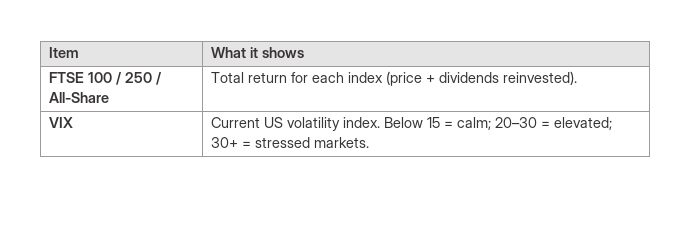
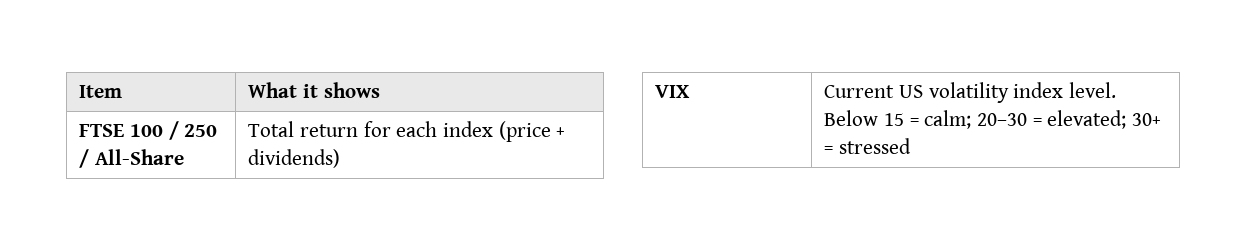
[439,71,578,85] dividends reinvested). -> [248,149,341,168] dividends)
[343,117,381,128] index. -> [1013,82,1116,98] index level.
[314,137,370,148] markets. -> (911, 146) none

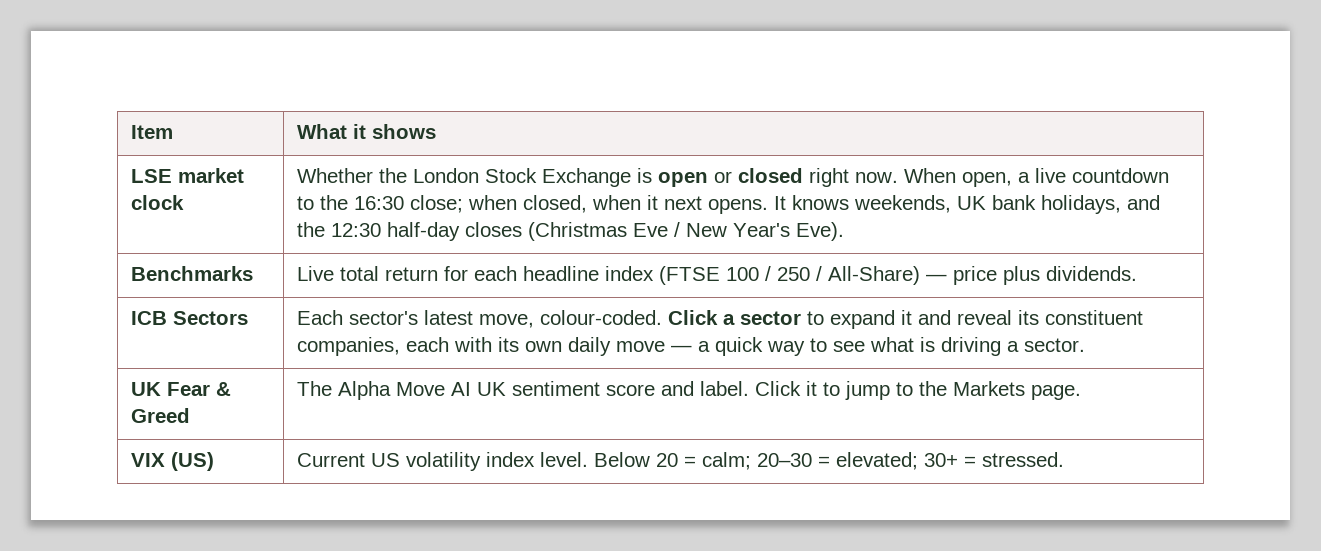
[79,121,218,140] [79,149,184,168] [248,121,566,142] [248,149,341,168] FTSE 100 / 250 / All-Share | Total return for each index (price + dividends) -> [130,168,244,183] [130,195,184,210] [296,168,1169,187] [296,195,1160,214] [296,222,844,241] [130,266,253,281] [296,266,1137,285] [130,311,248,325] [296,310,1143,329] [296,337,1085,356] [130,382,231,396] [130,408,190,423] [296,381,1081,400] LSE market clock | Whether the London Stock Exchange is open or closed right now. When open, a live countdown to the 16:30 close; when closed, when it next opens. It knows weekends, UK bank holidays, and the 12:30 half-day closes (Christmas Eve / New Year's Eve). // Benchmarks | Live total return for each headline index (FTSE 100 / 250 / All-Share) — price plus dividends. // ICB Sectors | Each sector's latest move, colour-coded. Click a sector to expand it and reveal its constituent companies, each with its own daily move — a quick way to see what is driving a sector. // UK Fear & Greed | The Alpha Move AI UK sentiment score and label. Click it to jump to the Markets page.
(691, 91) none -> [170,452,214,471] (US)
[883,113,904,126] 15 -> [655,453,678,467] 20
[838,138,911,154] stressed -> [981,452,1064,467] stressed.

